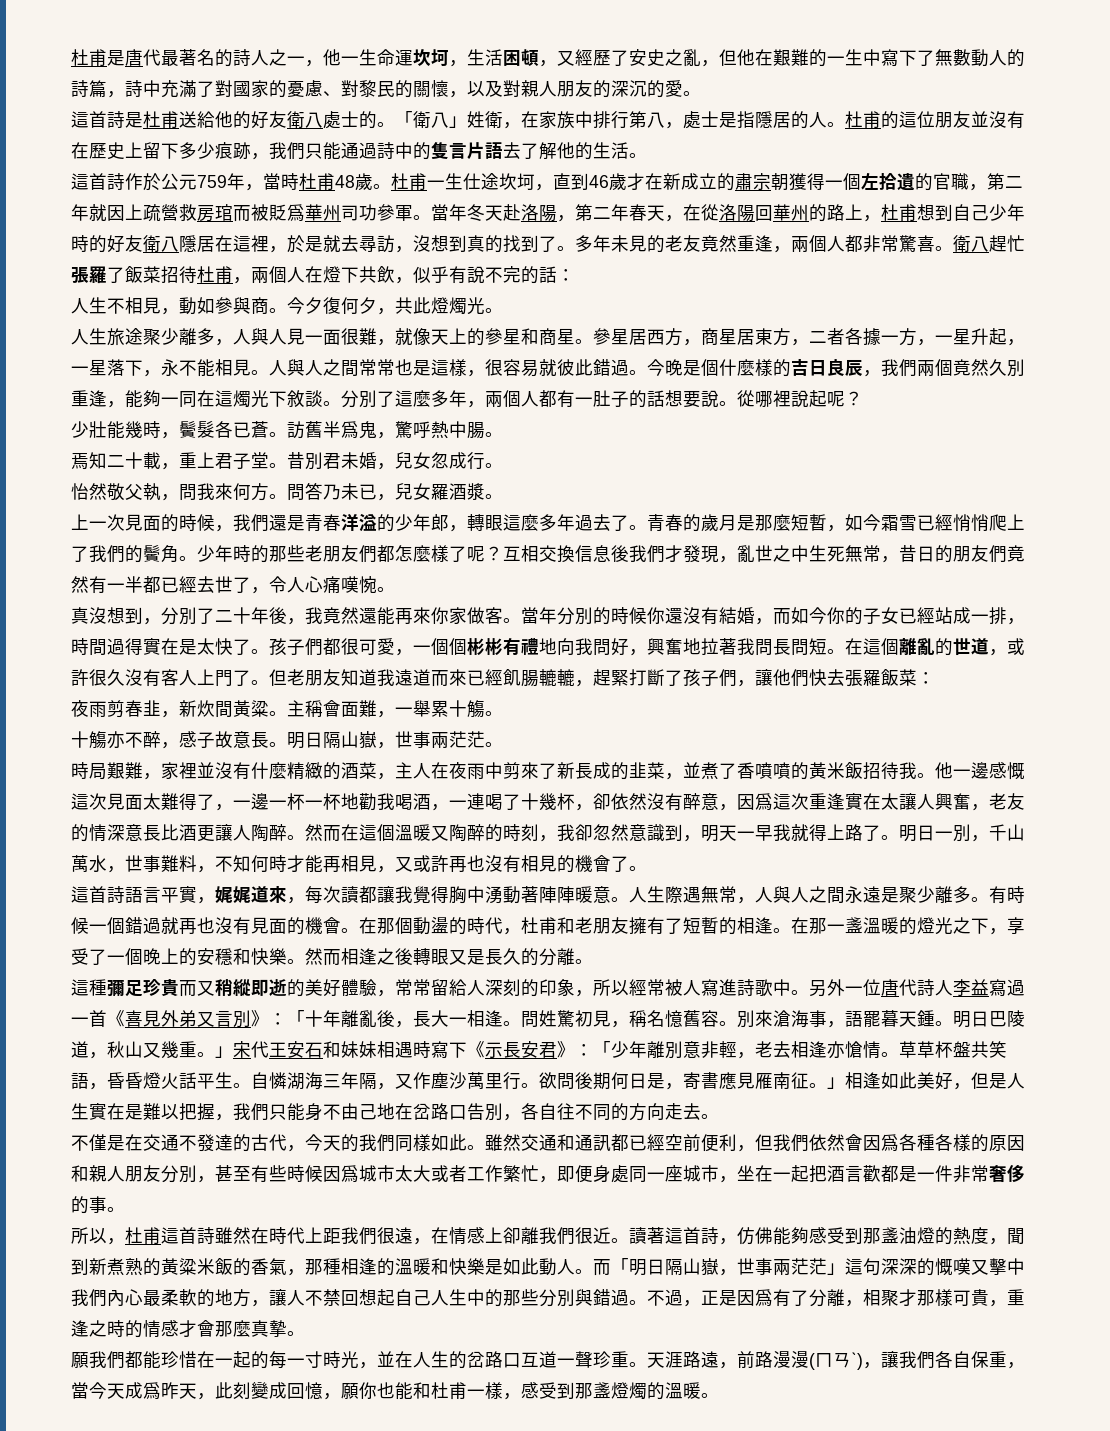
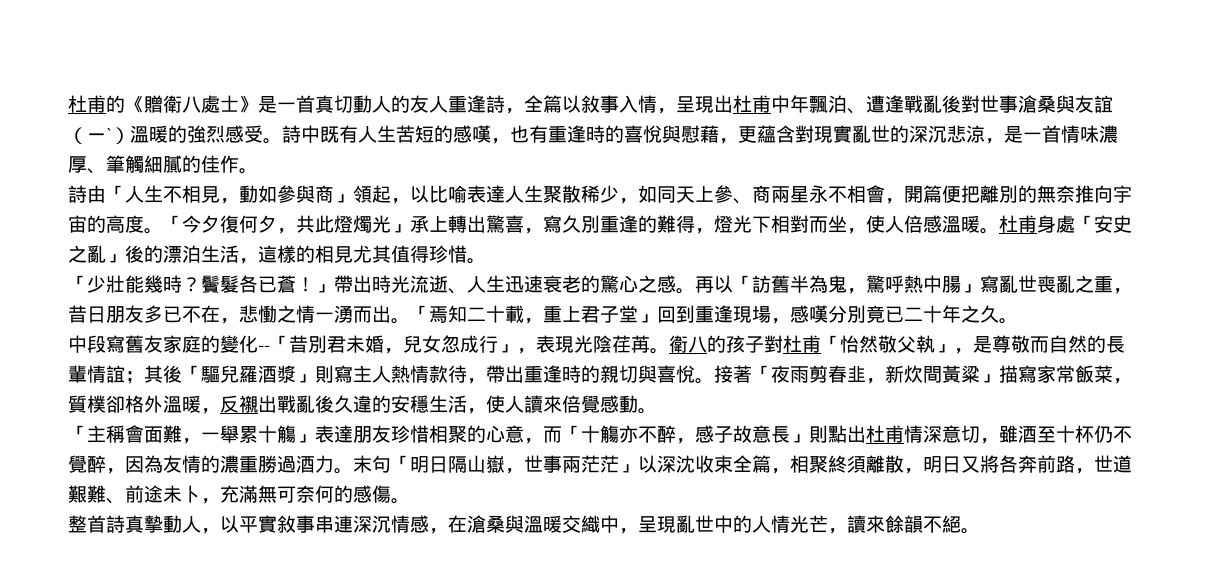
[71,49,1025,67] [71,80,701,98] [71,111,1025,129] [71,142,647,160] [71,173,1023,191] [71,204,1025,222] [71,235,1025,253] [71,266,575,284] 杜甫是唐代最著名的詩人之一，他一生命運坎坷，生活困頓，又經歷了安史之亂，但他在艱難的一生中寫下了無數動人的詩篇，詩中充滿了對國家的憂慮、對黎民的關懷，以及對親人朋友的深沉的愛。 // 這首詩是杜甫送給他的好友衛八處士的。「衛八」姓衛，在家族中排行第八，處士是指隱居的人。杜甫的這位朋友並沒有在歷史上留下多少痕跡，我們只能通過詩中的隻言片語去了解他的生活。 // 這首詩作於公元759年，當時杜甫48歲。杜甫一生仕途坎坷，直到46歲才在新成立的肅宗朝獲得一個左拾遺的官職，第二年就因上疏營救房琯而被貶爲華州司功參軍。當年冬天赴洛陽，第二年春天，在從洛陽回華州的路上，杜甫想到自己少年時的好友衛八隱居在這裡，於是就去尋訪，沒想到真的找到了。多年未見的老友竟然重逢，兩個人都非常驚喜。衛八趕忙張羅了飯菜招待杜甫，兩個人在燈下共飲，似乎有說不完的話： // -> [68,95,1113,114] [68,125,1118,144] [68,155,258,174] [68,185,125,203] 杜甫的《贈衛八處士》是一首真切動人的友人重逢詩，全篇以敘事入情，呈現出杜甫中年飄泊、遭逢戰亂後對世事滄桑與友誼（ㄧˋ）溫暖的強烈感受。詩中既有人生苦短的感嘆，也有重逢時的喜悅與慰藉，更蘊含對現實亂世的深沉悲涼，是一首情味濃厚、筆觸細膩的佳作。 // 詩由「
[269,308,287,313] 。 -> [334,185,1132,204] [68,215,182,234] 」領起，以比喻表達人生聚散稀少，如同天上參、商兩星永不相會，開篇便把離別的無奈推向宇宙的高度。「
[485,308,503,313] [71,328,1025,346] [71,359,1025,377] [71,390,863,408] 。 // 人生旅途聚少離多，人與人見一面很難，就像天上的參星和商星。參星居西方，商星居東方，二者各據一方，一星升起，一星落下，永不能相見。人與人之間常常也是這樣，很容易就彼此錯過。今晚是個什麼樣的吉日良辰，我們兩個竟然久別重逢，能夠一同在這燭光下敘談。分別了這麼多年，兩個人都有一肚子的話想要說。從哪裡說起呢？ // -> [391,215,1132,234] [68,245,486,264] [68,275,87,291] 」承上轉出驚喜，寫久別重逢的難得，燈光下相對而坐，使人倍感溫暖。杜甫身處「安史之亂」後的漂泊生活，這樣的相見尤其值得珍惜。 // 「
[161,432,179,439] ， -> [182,277,201,292] ？
[269,421,503,439] 。訪舊半爲鬼，驚呼熱中腸。 // -> [296,275,1132,294] [68,305,429,324] ！」帶出時光流逝、人生迅速衰老的驚心之感。再以「訪舊半為鬼，驚呼熱中腸」寫亂世喪亂之重，昔日朋友多已不在，悲慟之情一湧而出。「
[269,463,287,468] 。 -> [638,305,1018,324] [68,335,289,353] 」回到重逢現場，感嘆分別竟已二十年之久。 // 中段寫舊友家庭的變化--「
[485,463,503,468] [71,482,503,501] [71,513,1025,532] [71,545,1025,563] [71,576,395,594] [71,607,1025,625] [71,637,1025,656] [71,669,935,687] 。 // 怡然敬父執，問我來何方。問答乃未已，兒女羅酒漿。 // 上一次見面的時候，我們還是青春洋溢的少年郎，轉眼這麼多年過去了。青春的歲月是那麼短暫，如今霜雪已經悄悄爬上了我們的鬢角。少年時的那些老朋友們都怎麼樣了呢？互相交換信息後我們才發現，亂世之中生死無常，昔日的朋友們竟然有一半都已經去世了，令人心痛嘆惋。 // 真沒想到，分別了二十年後，我竟然還能再來你家做客。當年分別的時候你還沒有結婚，而如今你的子女已經站成一排，時間過得實在是太快了。孩子們都很可愛，一個個彬彬有禮地向我問好，興奮地拉著我問長問短。在這個離亂的世道，或許很久沒有客人上門了。但老朋友知道我遠道而來已經飢腸轆轆，趕緊打斷了孩子們，讓他們快去張羅飯菜： // -> [498,335,1125,354] [68,365,771,384] 」，表現光陰荏苒。衛八的孩子對杜甫「怡然敬父執」，是尊敬而自然的長輩情誼；其後「驅兒羅酒漿」則寫主人熱情款待，帶出重逢時的親切與喜悅。接著「
[269,711,287,716] 。 -> [980,365,1132,384] [68,395,657,414] [68,425,87,441] 」描寫家常飯菜，質樸卻格外溫暖，反襯出戰亂後久違的安穩生活，使人讀來倍覺感動。 // 「
[485,711,503,716] 。 // -> [296,425,581,444] 」表達朋友珍惜相聚的心意，而「
[269,731,503,749] [71,762,1025,780] [71,793,1025,811] [71,824,1025,842] [71,855,647,873] [71,886,1025,904] [71,917,1025,935] [71,948,593,966] [71,979,1025,997] [71,1010,1025,1028] [71,1041,1007,1059] [71,1072,1025,1090] [71,1103,719,1121] [71,1134,1025,1152] [71,1165,1025,1183] [71,1196,125,1214] [71,1227,1025,1245] [71,1258,611,1276] 。明日隔山嶽，世事兩茫茫。 // 時局艱難，家裡並沒有什麼精緻的酒菜，主人在夜雨中剪來了新長成的韭菜，並煮了香噴噴的黃米飯招待我。他一邊感慨這次見面太難得了，一邊一杯一杯地勸我喝酒，一連喝了十幾杯，卻依然沒有醉意，因爲這次重逢實在太讓人興奮，老友的情深意長比酒更讓人陶醉。然而在這個溫暖又陶醉的時刻，我卻忽然意識到，明天一早我就得上路了。明日一別，千山萬水，世事難料，不知何時才能再相見，又或許再也沒有相見的機會了。 // 這首詩語言平實，娓娓道來，每次讀都讓我覺得胸中湧動著陣陣暖意。人生際遇無常，人與人之間永遠是聚少離多。有時候一個錯過就再也沒有見面的機會。在那個動盪的時代，杜甫和老朋友擁有了短暫的相逢。在那一盞溫暖的燈光之下，享受了一個晚上的安穩和快樂。然而相逢之後轉眼又是長久的分離。 // 這種彌足珍貴而又稍縱即逝的美好體驗，常常留給人深刻的印象，所以經常被人寫進詩歌中。另外一位唐代詩人李益寫過一首《喜見外弟又言別》：「十年離亂後，長大一相逢。問姓驚初見，稱名憶舊容。別來滄海事，語罷暮天鍾。明日巴陵道，秋山又幾重。」宋代王安石和妹妹相遇時寫下《示長安君》：「少年離別意非輕，老去相逢亦愴情。草草杯盤共笑語，昏昏燈火話平生。自憐湖海三年隔，又作塵沙萬里行。欲問後期何日是，寄書應見雁南征。」相逢如此美好，但是人生實在是難以把握，我們只能身不由己地在岔路口告別，各自往不同的方向走去。 // 不僅是在交通不發達的古代，今天的我們同樣如此。雖然交通和通訊都已經空前便利，但我們依然會因爲各種各樣的原因和親人朋友分別，甚至有些時候因爲城市太大或者工作繁忙，即便身處同一座城市，坐在一起把酒言歡都是一件非常奢侈的事。 // 所以，杜甫這首詩雖然在時代上距我們很遠，在情感上卻離我們很近。讀著這首詩，仿佛能夠感受到那盞油燈的熱度，聞到新煮熟的黃粱米飯的香氣，那種相逢的溫暖和快樂是如此動人。而 -> [790,425,1132,444] [68,455,391,474] 」則點出杜甫情深意切，雖酒至十杯仍不覺醉，因為友情的濃重勝過酒力。末句
[845,1258,1025,1276] [71,1289,1025,1307] [71,1320,305,1338] [71,1351,1025,1370] [71,1381,701,1400] 這句深深的慨嘆又擊中我們內心最柔軟的地方，讓人不禁回想起自己人生中的那些分別與錯過。不過，正是因爲有了分離，相聚才那樣可貴，重逢之時的情感才會那麼真摯。 // 願我們都能珍惜在一起的每一寸時光，並在人生的岔路口互道一聲珍重。天涯路遠，前路漫漫(ㄇㄢˋ)，讓我們各自保重，當今天成爲昨天，此刻變成回憶，願你也能和杜甫一樣，感受到那盞燈燭的溫暖 -> [638,455,1132,474] [68,485,410,504] [68,515,961,534] 以深沈收束全篇，相聚終須離散，明日又將各奔前路，世道艱難、前途未卜，充滿無可奈何的感傷。 // 整首詩真摯動人，以平實敘事串連深沉情感，在滄桑與溫暖交織中，呈現亂世中的人情光芒，讀來餘韻不絕

